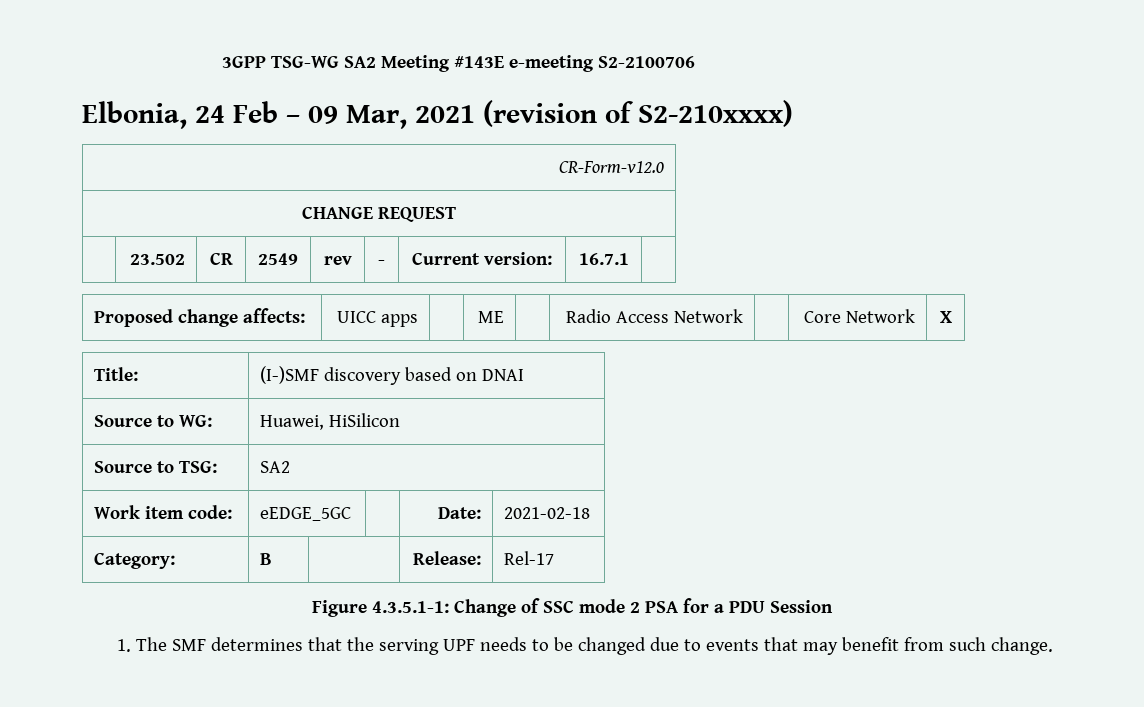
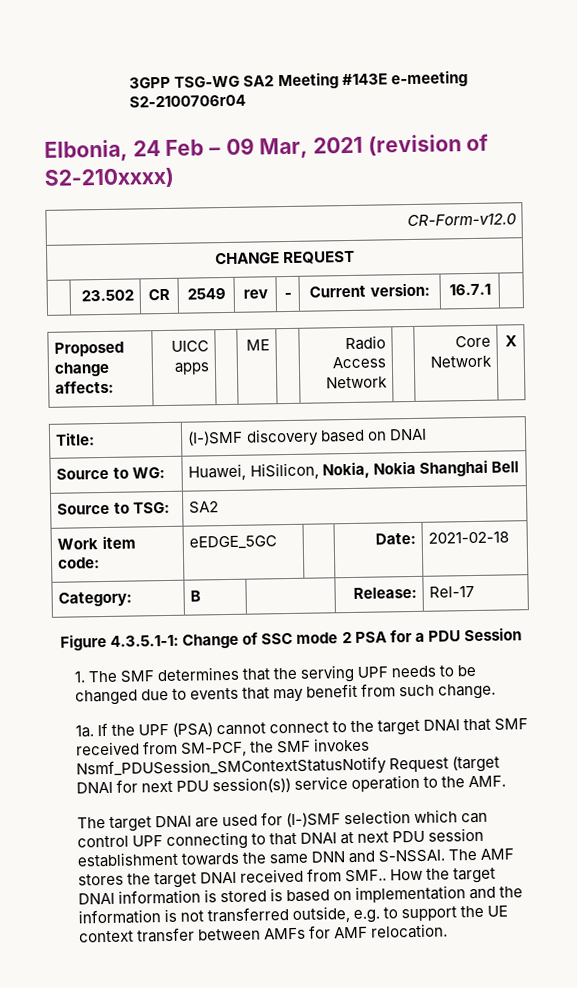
[597,56,695,68] S2-2100706 -> [129,94,247,108] S2-2100706r04
[329,413,401,427] HiSilicon -> [249,459,519,480] HiSilicon, Nokia, Nokia Shanghai Bell
(1053, 646) none -> [74,718,529,738] [75,737,370,757] [75,755,500,779] [75,774,507,794] [76,809,489,832] [76,827,485,851] [76,848,514,868] [77,867,497,889] [77,885,524,905] [77,905,509,925] [78,923,448,943] // 1a. If the UPF (PSA) cannot connect to the target DNAI that SMF received from SM-PCF, the SMF invokes Nsmf_PDUSession_SMContextStatusNotify Request (target DNAI for next PDU session(s)) service operation to the AMF. // The target DNAI are used for (I-)SMF selection which can control UPF connecting to that DNAI at next PDU session establishment towards the same DNN and S-NSSAI. The AMF stores the target DNAI received from SMF.. How the target DNAI information is stored is based on implementation and the information is not transferred outside, e.g. to support the UE context transfer between AMFs for AMF relocation.

